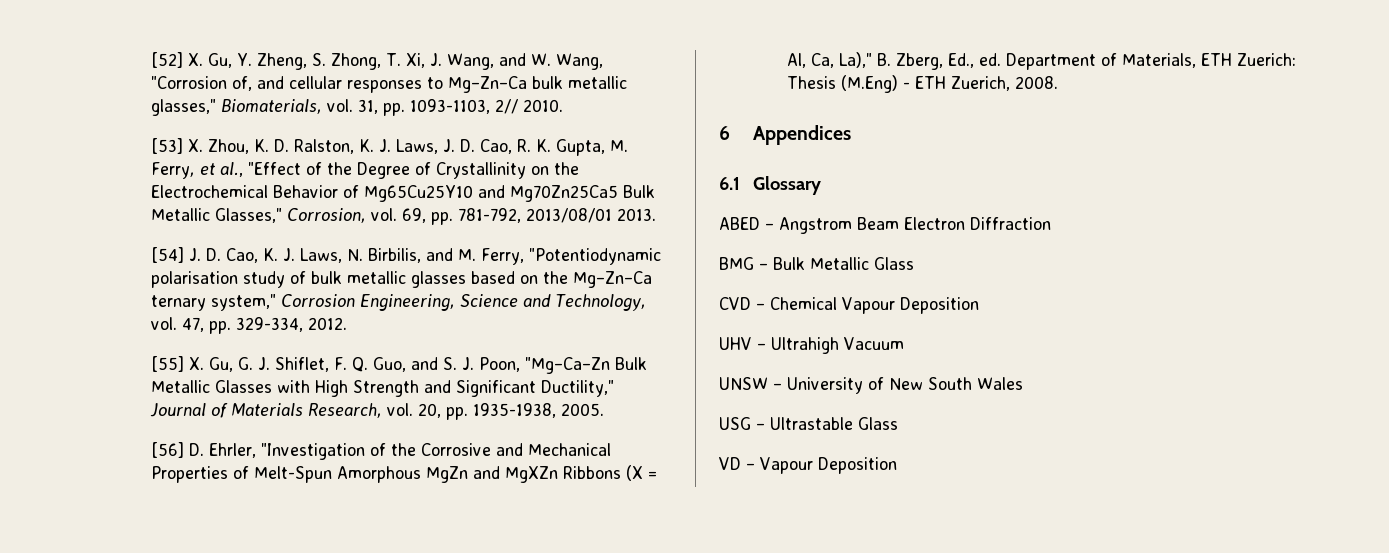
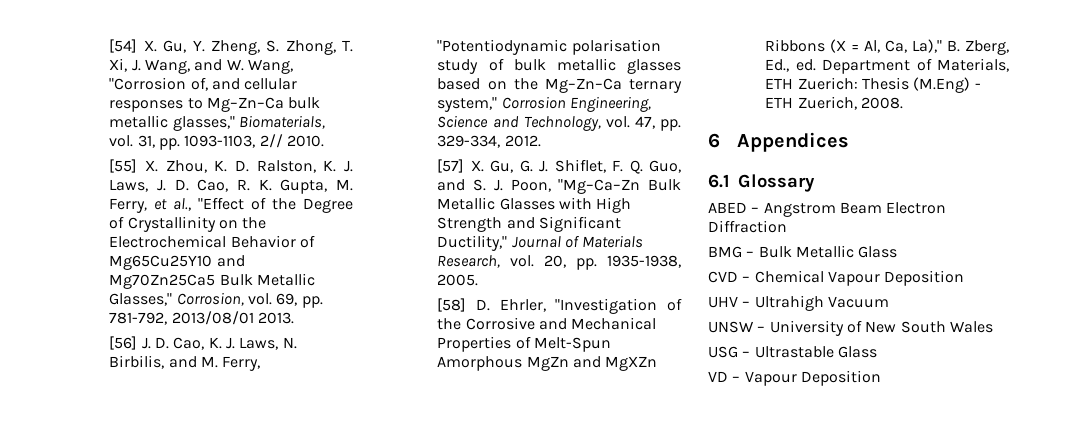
[151,52,184,68] [52] -> [109,39,138,53] [54]
[151,138,184,154] [53] -> [109,159,138,173] [55]
[151,247,185,263] [54] -> [109,336,138,350] [56]
[151,356,185,372] [55] -> [437,159,465,173] [57]
[151,442,185,458] [56] -> [437,298,467,312] [58]

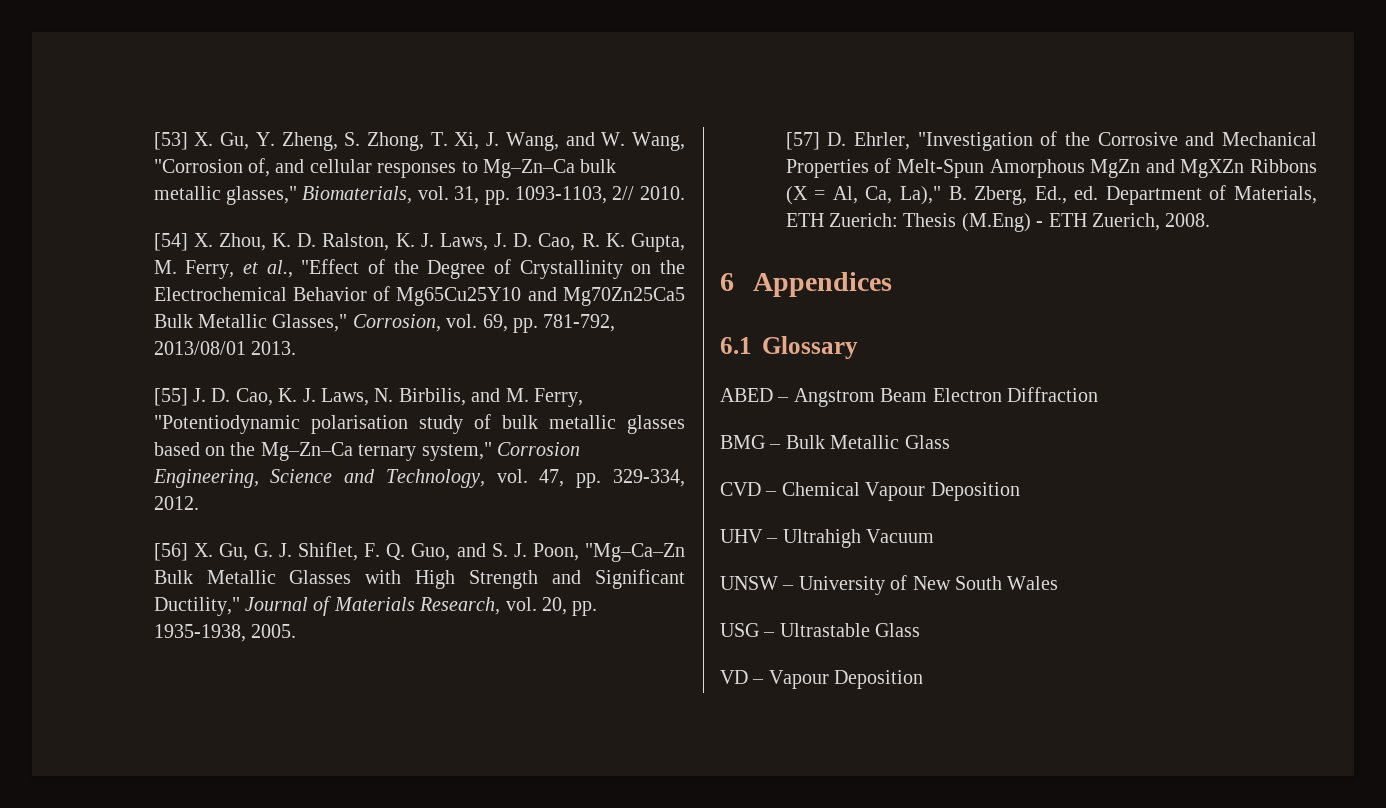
[109,39,138,53] [54] -> [153,132,188,150] [53]
[109,159,138,173] [55] -> [153,233,188,251] [54]
[109,336,138,350] [56] -> [153,388,188,406] [55]
[437,159,465,173] [57] -> [153,543,188,561] [56]
[437,298,467,312] [58] -> [785,132,820,150] [57]

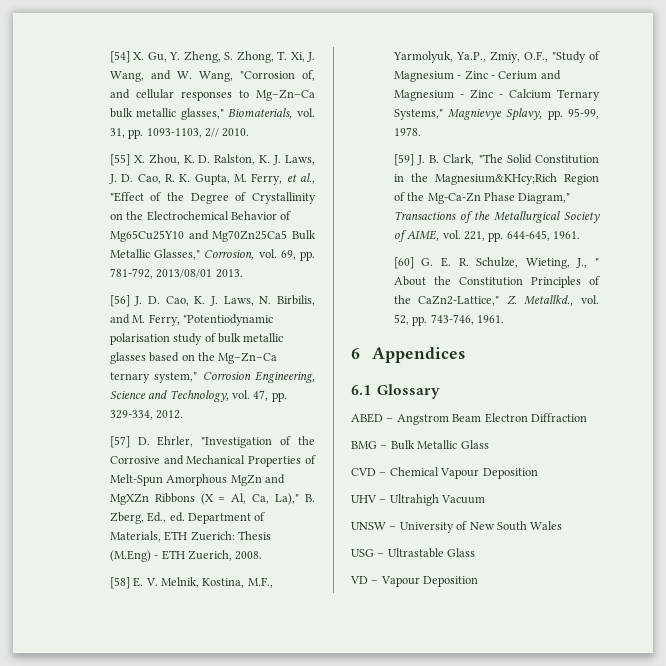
[153,132,188,150] [53] -> [109,51,130,63] [54]
[153,233,188,251] [54] -> [109,154,130,166] [55]
[153,388,188,406] [55] -> [109,295,130,307] [56]
[153,542,685,562] [153,569,685,589] [153,596,598,616] [153,624,297,642] // [56] X. Gu, G. J. Shiflet, F. Q. Guo, and S. J. Poon, "Mg–Ca–Zn Bulk Metallic Glasses with High Strength and Significant Ductility," Journal of Materials Research, vol. 20, pp. 1935-1938, 2005. -> (184, 414) none
(1211, 220) none -> [109,577,273,589] [392,51,600,63] [393,70,561,82] [393,89,600,101] [393,108,599,121] [393,127,421,136] [393,154,599,166] [393,173,599,185] [393,192,571,204] [393,211,600,223] [393,230,581,242] [393,257,599,269] [393,276,600,288] [393,295,599,306] [393,314,504,326] // [58] E. V. Melnik, Kostina, M.F., Yarmolyuk, Ya.P., Zmiy, O.F., "Study of Magnesium - Zinc - Cerium and Magnesium - Zinc - Calcium Ternary Systems," Magnievye Splavy, pp. 95-99, 1978. // [59] J. B. Clark, "The Solid Constitution in the Magnesium&KHcy;Rich Region of the Mg-Ca-Zn Phase Diagram," Transactions of the Metallurgical Society of AIME, vol. 221, pp. 644-645, 1961. // [60] G. E. R. Schulze, Wieting, J., " About the Constitution Principles of the CaZn2-Lattice," Z. Metallkd., vol. 52, pp. 743-746, 1961.

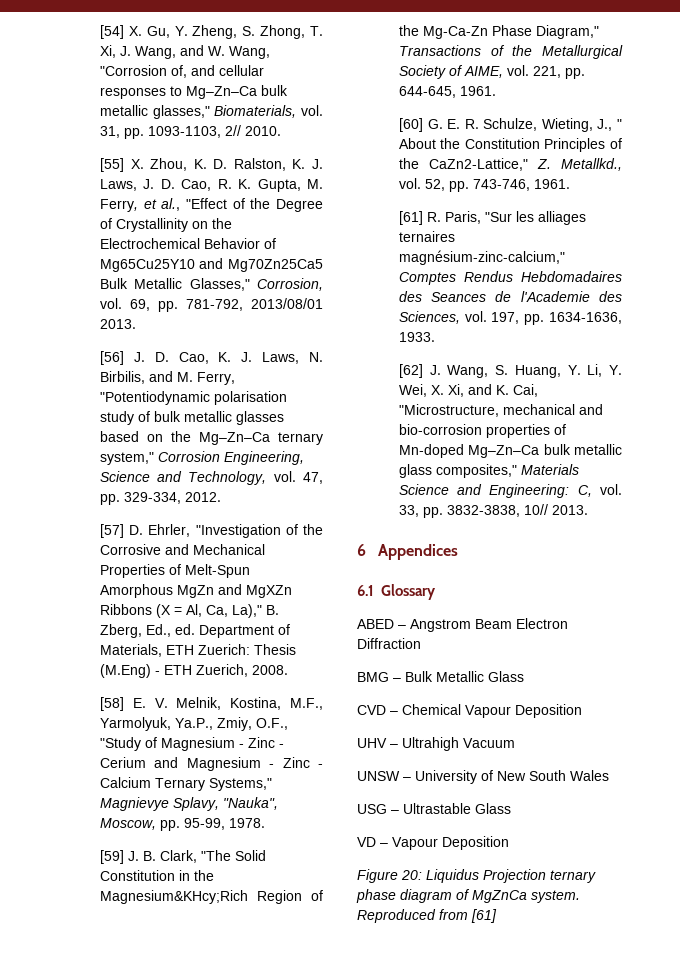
(543, 114) none -> [222,797,278,810] [99,818,156,830] "Nauka", Moscow,
(504, 319) none -> [398,211,586,225] [398,231,455,242] [398,250,565,265] [398,271,622,285] [398,291,622,302] [398,311,622,325] [398,332,435,342] [398,364,622,378] [398,384,538,397] [398,404,603,417] [398,424,566,438] [398,444,622,458] [398,464,579,478] [398,484,622,498] [398,504,588,518] // [61] R. Paris, "Sur les alliages ternaires magnésium-zinc-calcium," Comptes Rendus Hebdomadaires des Seances de l'Academie des Sciences, vol. 197, pp. 1634-1636, 1933. // [62] J. Wang, S. Huang, Y. Li, Y. Wei, X. Xi, and K. Cai, "Microstructure, mechanical and bio-corrosion properties of Mn-doped Mg–Zn–Ca bulk metallic glass composites," Materials Science and Engineering: C, vol. 33, pp. 3832-3838, 10// 2013.
(479, 581) none -> [357,869,596,883] [356,889,580,903] [357,909,497,923] // Figure 20: Liquidus Projection ternary phase diagram of MgZnCa system. Reproduced from [61]

